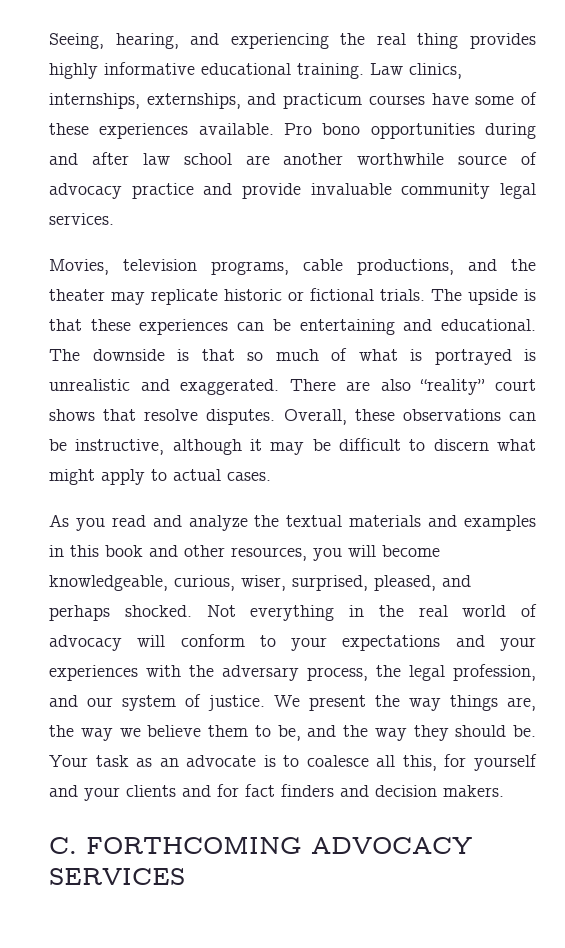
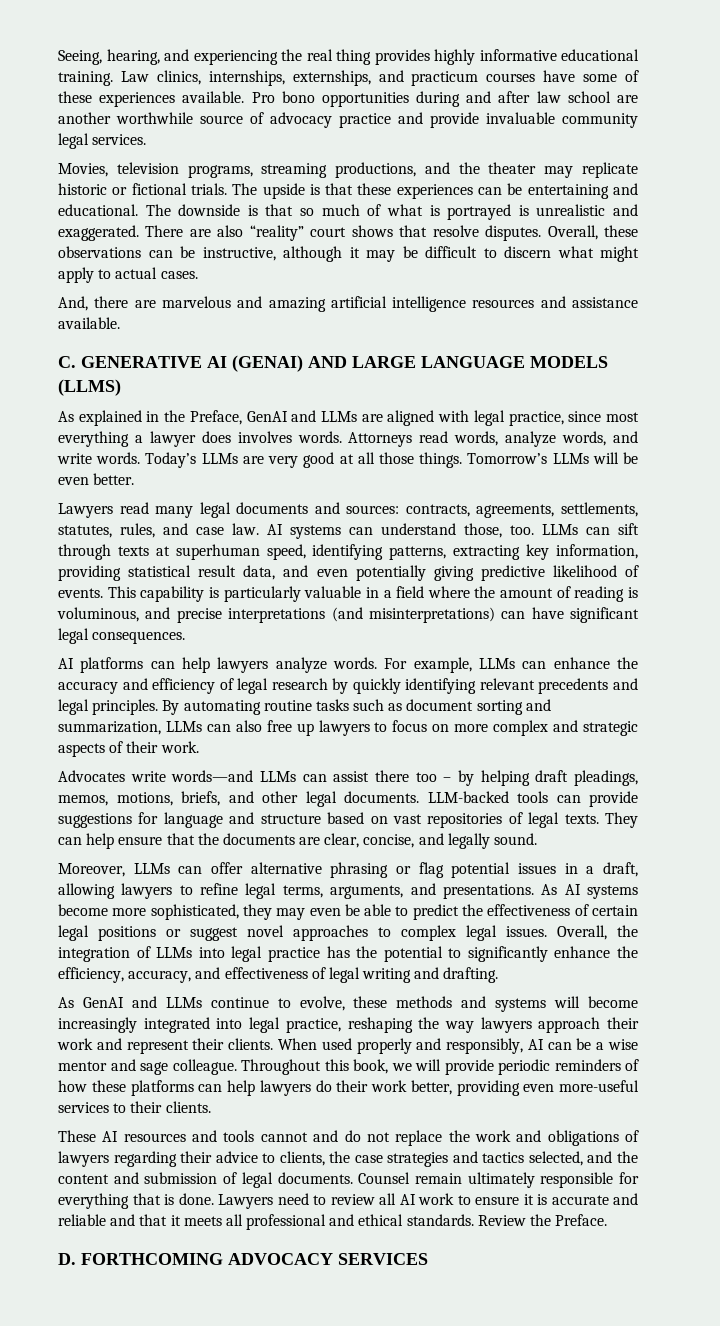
[303,259,343,271] cable -> [261,163,328,178] streaming
[49,514,536,531] [49,545,440,561] [49,575,471,591] [49,604,537,621] [49,634,536,651] [49,664,536,681] [49,694,536,711] [49,725,536,741] [49,754,537,771] [49,784,504,801] [49,837,77,854] As you read and analyze the textual materials and examples in this book and other resources, you will become knowledgeable, curious, wiser, surprised, pleased, and perhaps shocked. Not everything in the real world of advocacy will conform to your expectations and your experiences with the adversary process, the legal profession, and our system of justice. We present the way things are, the way we believe them to be, and the way they should be. Your task as an advocate is to coalesce all this, for yourself and your clients and for fact finders and decision makers. // C. -> [58,296,638,312] [58,317,120,329] [58,355,608,372] [58,379,121,396] [58,410,639,426] [58,431,639,447] [57,452,638,468] [58,473,135,485] [58,502,638,518] [58,523,639,539] [58,544,639,560] [58,565,640,581] [58,586,639,602] [57,607,639,623] [58,628,186,644] [58,657,638,673] [58,678,638,694] [58,699,551,715] [58,720,638,736] [58,741,199,757] [58,770,639,786] [58,791,638,807] [58,812,639,828] [58,833,538,849] [58,862,638,878] [58,883,638,899] [58,904,638,920] [58,925,638,941] [58,946,638,962] [58,967,499,983] [58,996,638,1012] [58,1017,639,1033] [57,1038,639,1054] [58,1059,639,1075] [58,1080,639,1096] [58,1101,211,1113] [58,1130,639,1146] [58,1151,639,1167] [58,1172,639,1188] [58,1193,638,1209] [58,1214,608,1230] [58,1253,76,1265] And, there are marvelous and amazing artificial intelligence resources and assistance available. // C. GENERATIVE AI (GENAI) AND LARGE LANGUAGE MODELS (LLMS) // As explained in the Preface, GenAI and LLMs are aligned with legal practice, since most everything a lawyer does involves words. Attorneys read words, analyze words, and write words. Today’s LLMs are very good at all those things. Tomorrow’s LLMs will be even better. // Lawyers read many legal documents and sources: contracts, agreements, settlements, statutes, rules, and case law. AI systems can understand those, too. LLMs can sift through texts at superhuman speed, identifying patterns, extracting key information, providing statistical result data, and even potentially giving predictive likelihood of events. This capability is particularly valuable in a field where the amount of reading is voluminous, and precise interpretations (and misinterpretations) can have significant legal consequences. // AI platforms can help lawyers analyze words. For example, LLMs can enhance the accuracy and efficiency of legal research by quickly identifying relevant precedents and legal principles. By automating routine tasks such as document sorting and summarization, LLMs can also free up lawyers to focus on more complex and strategic aspects of their work. // Advocates write words—and LLMs can assist there too – by helping draft pleadings, memos, motions, briefs, and other legal documents. LLM-backed tools can provide suggestions for language and structure based on vast repositories of legal texts. They can help ensure that the documents are clear, concise, and legally sound. // Moreover, LLMs can offer alternative phrasing or flag potential issues in a draft, allowing lawyers to refine legal terms, arguments, and presentations. As AI systems become more sophisticated, they may even be able to predict the effectiveness of certain legal positions or suggest novel approaches to complex legal issues. Overall, the integration of LLMs into legal practice has the potential to significantly enhance the efficiency, accuracy, and effectiveness of legal writing and drafting. // As GenAI and LLMs continue to evolve, these methods and systems will become increasingly integrated into legal practice, reshaping the way lawyers approach their work and represent their clients. When used properly and responsibly, AI can be a wise mentor and sage colleague. Throughout this book, we will provide periodic reminders of how these platforms can help lawyers do their work better, providing even more-useful services to their clients. // These AI resources and tools cannot and do not replace the work and obligations of lawyers regarding their advice to clients, the case strategies and tactics selected, and the content and submission of legal documents. Counsel remain ultimately responsible for everything that is done. Lawyers need to review all AI work to ensure it is accurate and reliable and that it meets all professional and ethical standards. Review the Preface. // D.

